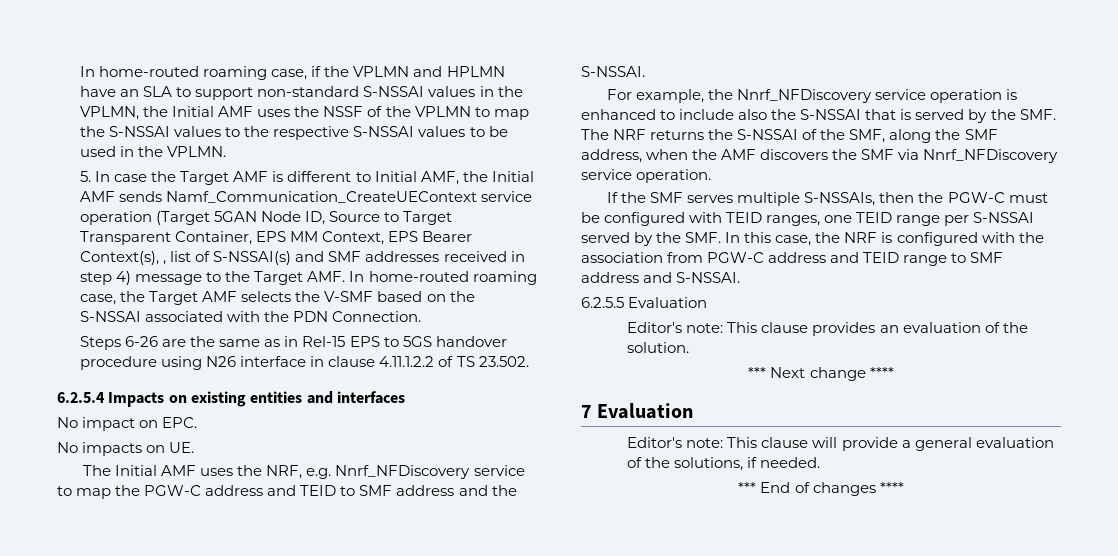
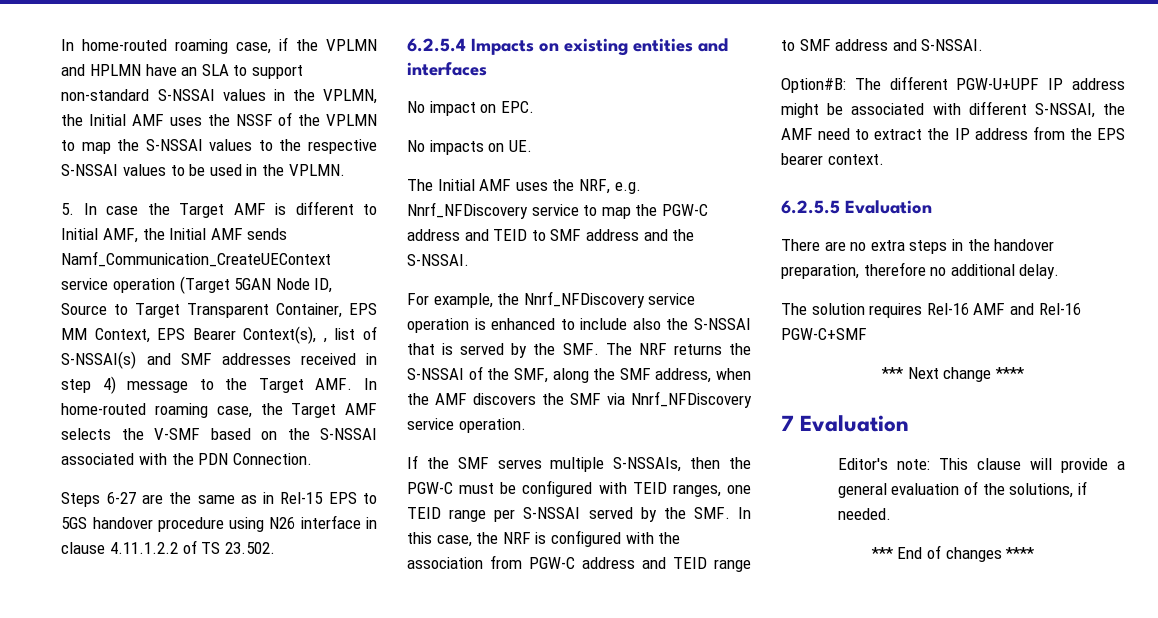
[125,336,159,347] 6-26 -> [106,492,136,504] 6-27
[581,297,708,308] [627,322,1028,336] [627,342,690,353] 6.2.5.5 Evaluation // Editor's note: This clause provides an evaluation of the solution. -> [781,76,1125,93] [781,101,1125,118] [781,126,1125,140] [781,153,884,165] [781,200,932,214] [781,239,1055,254] [781,262,1060,279] [781,303,1081,318] [781,328,867,340] Option#B: The different PGW-U+UPF IP address might be associated with different S-NSSAI, the AMF need to extract the IP address from the EPS bearer context. // 6.2.5.5 Evaluation // There are no extra steps in the handover preparation, therefore no additional delay. // The solution requires Rel-16 AMF and Rel-16 PGW-C+SMF

